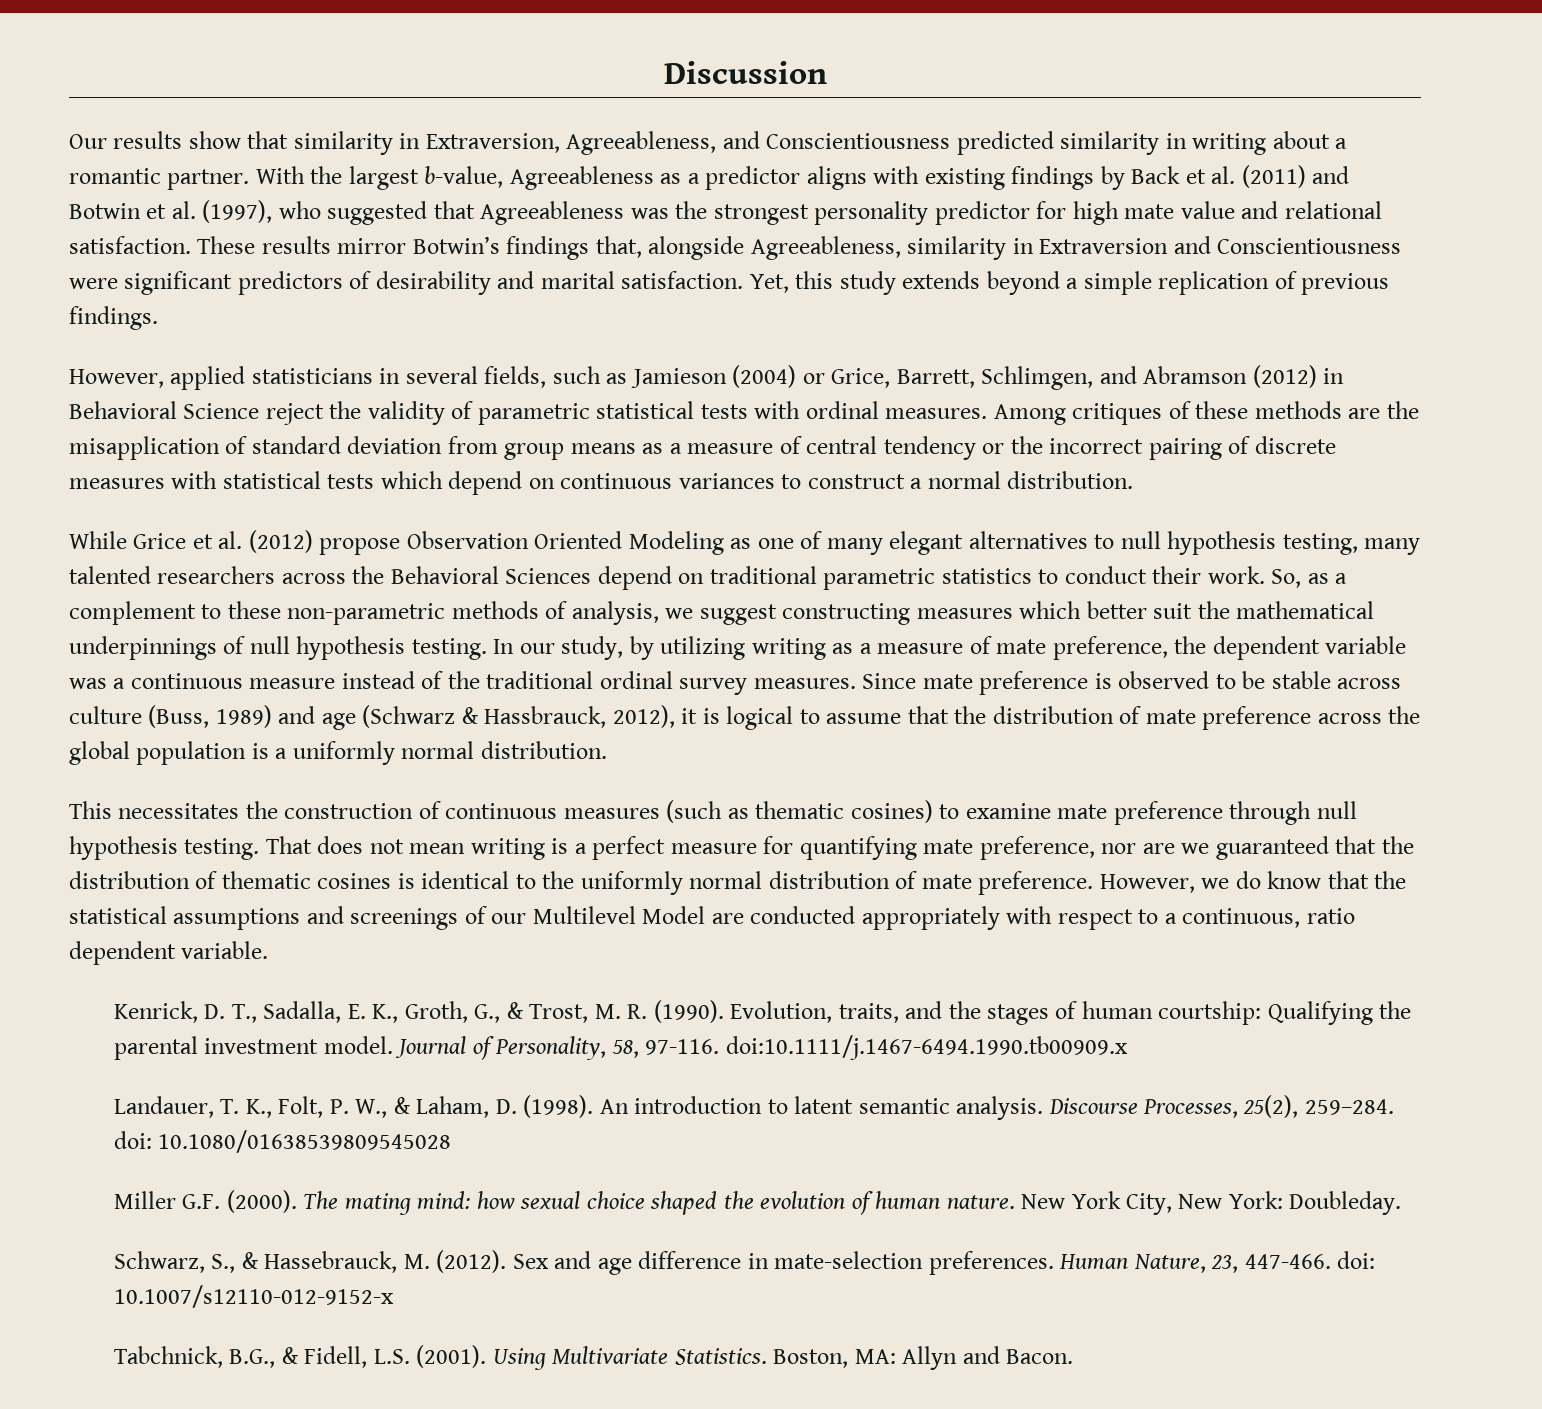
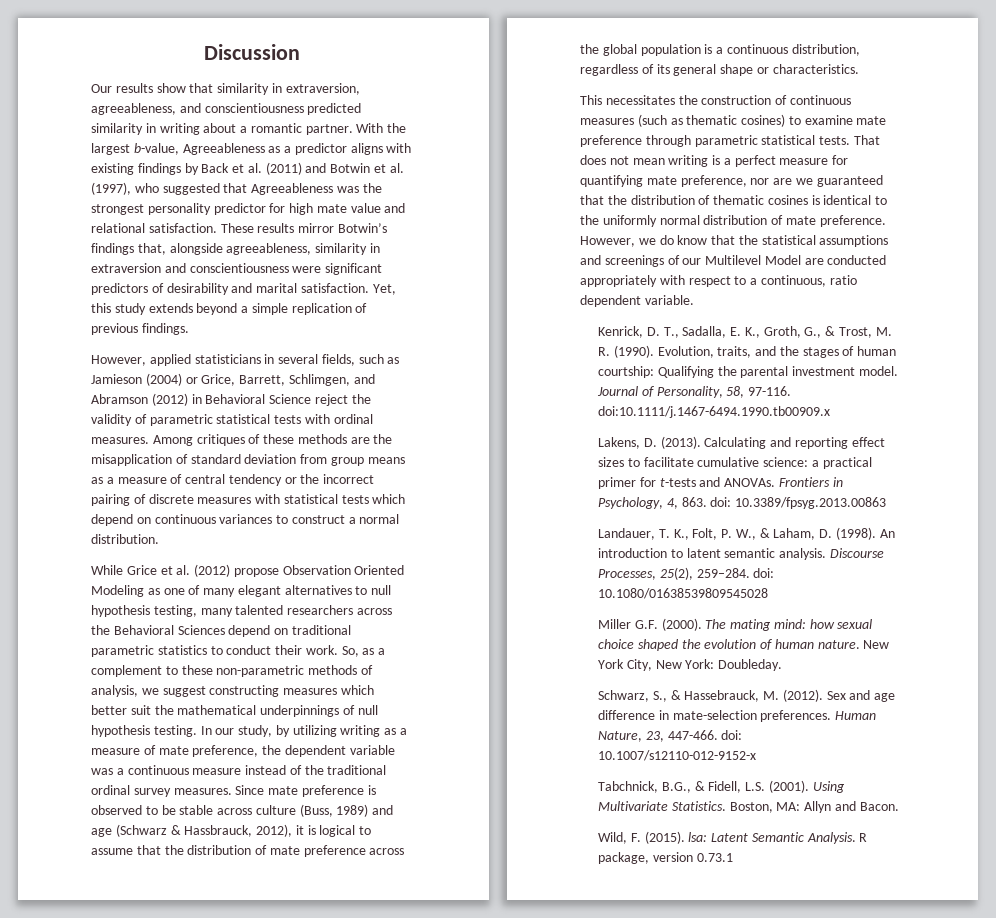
[425,131,951,155] Extraversion, Agreeableness, and Conscientiousness -> [285,83,360,95] [91,103,304,115] extraversion, agreeableness, and conscientiousness
[750,236,1402,260] Agreeableness, similarity in Extraversion and Conscientiousness -> [226,243,380,255] [91,263,289,273] agreeableness, similarity in extraversion and conscientiousness
[292,741,607,765] uniformly normal distribution. -> [726,44,860,56] [580,64,859,76] continuous distribution, regardless of its general shape or characteristics.
[1316,801,1357,819] [69,836,260,860] null hypothesis testing. -> [694,135,851,147] parametric statistical tests.
(1128, 1047) none -> [597,436,885,449] [597,457,872,469] [597,477,843,489] [597,497,887,509] // Lakens, D. (2013). Calculating and reporting effect sizes to facilitate cumulative science: a practical primer for t-tests and ANOVAs. Frontiers in Psychology, 4, 863. doi: 10.3389/fpsyg.2013.00863
(1074, 1356) none -> [597,831,868,844] [597,852,733,864] // Wild, F. (2015). lsa: Latent Semantic Analysis. R package, version 0.73.1

